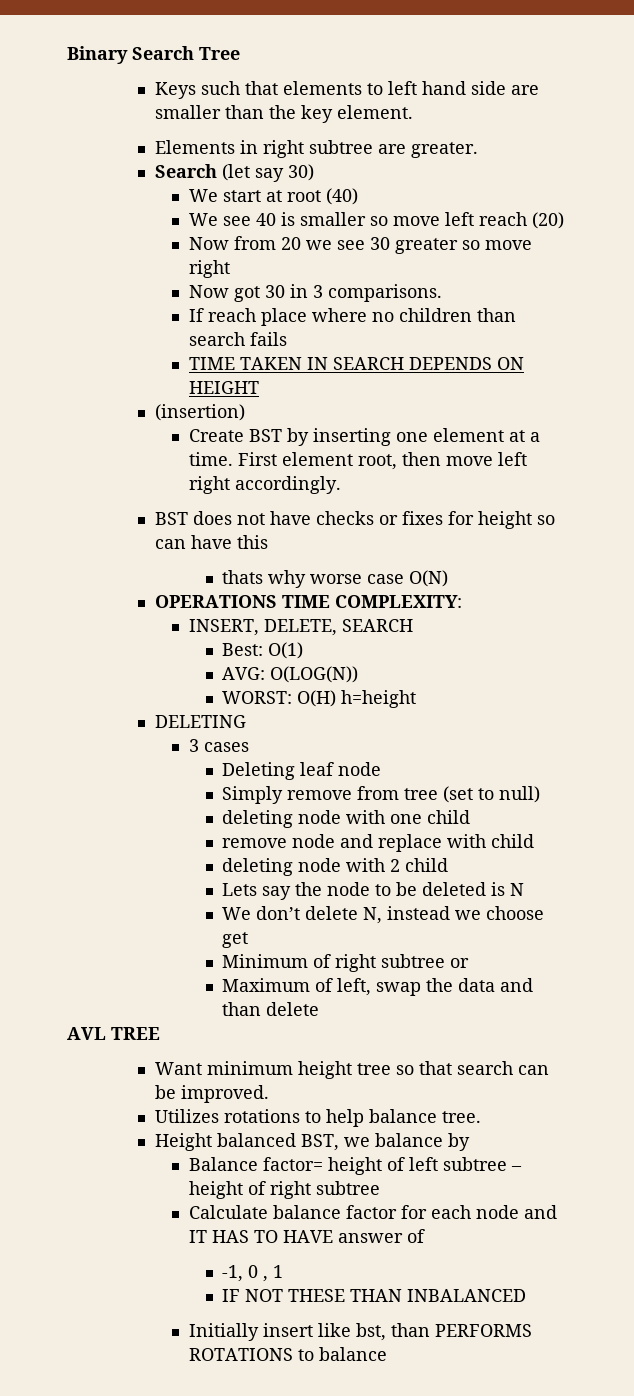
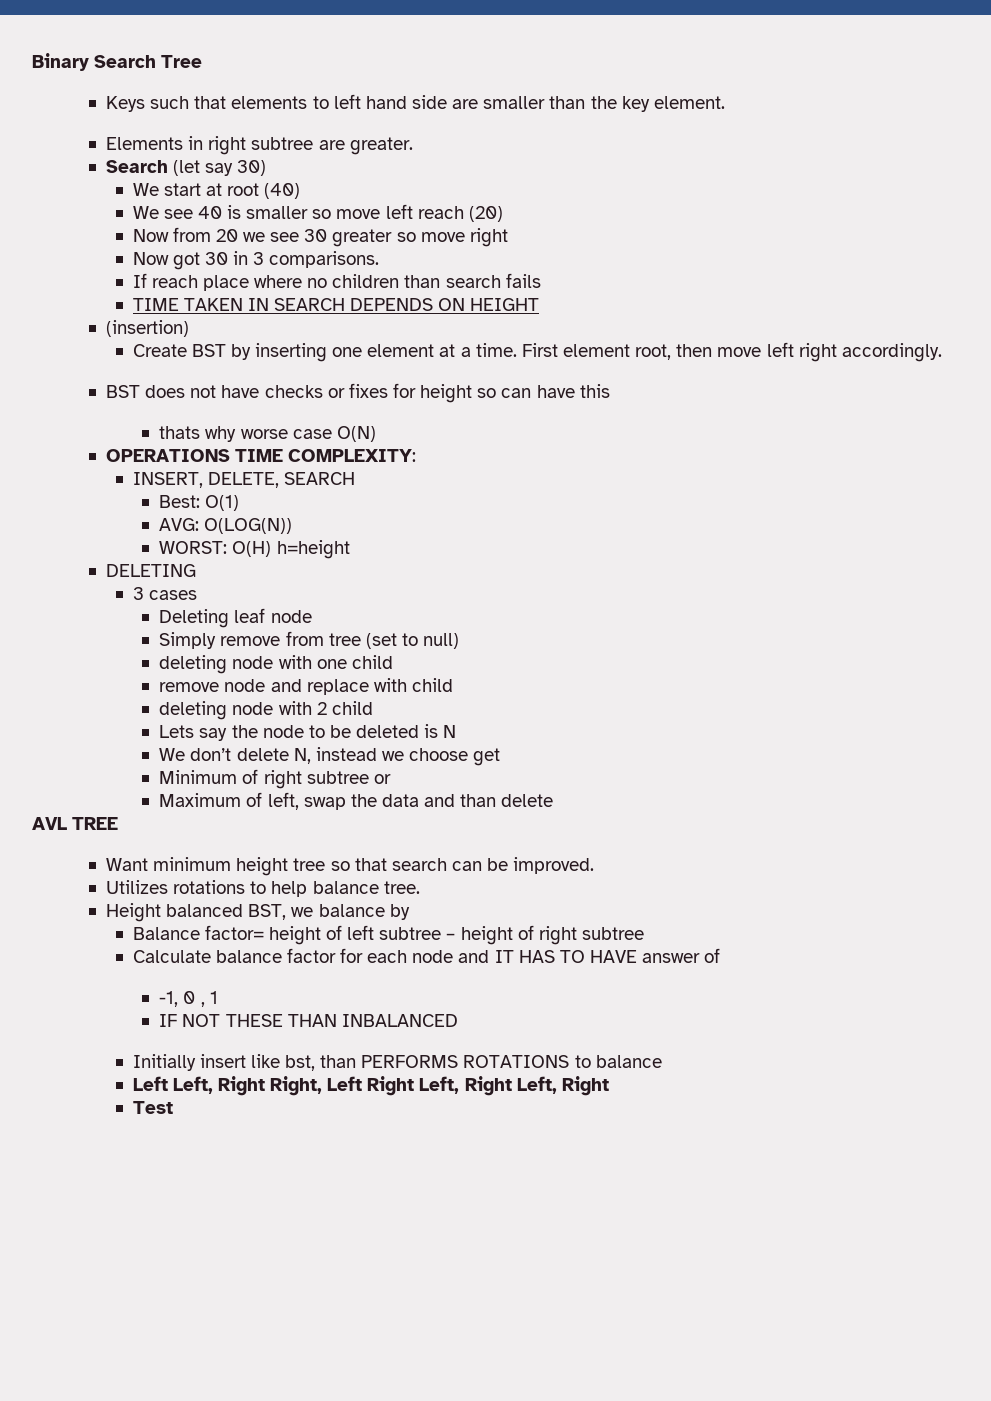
(387, 1354) none -> [132,1076,609,1096] [132,1101,173,1114] // Left Left, Right Right, Left Right Left, Right Left, Right // Test

